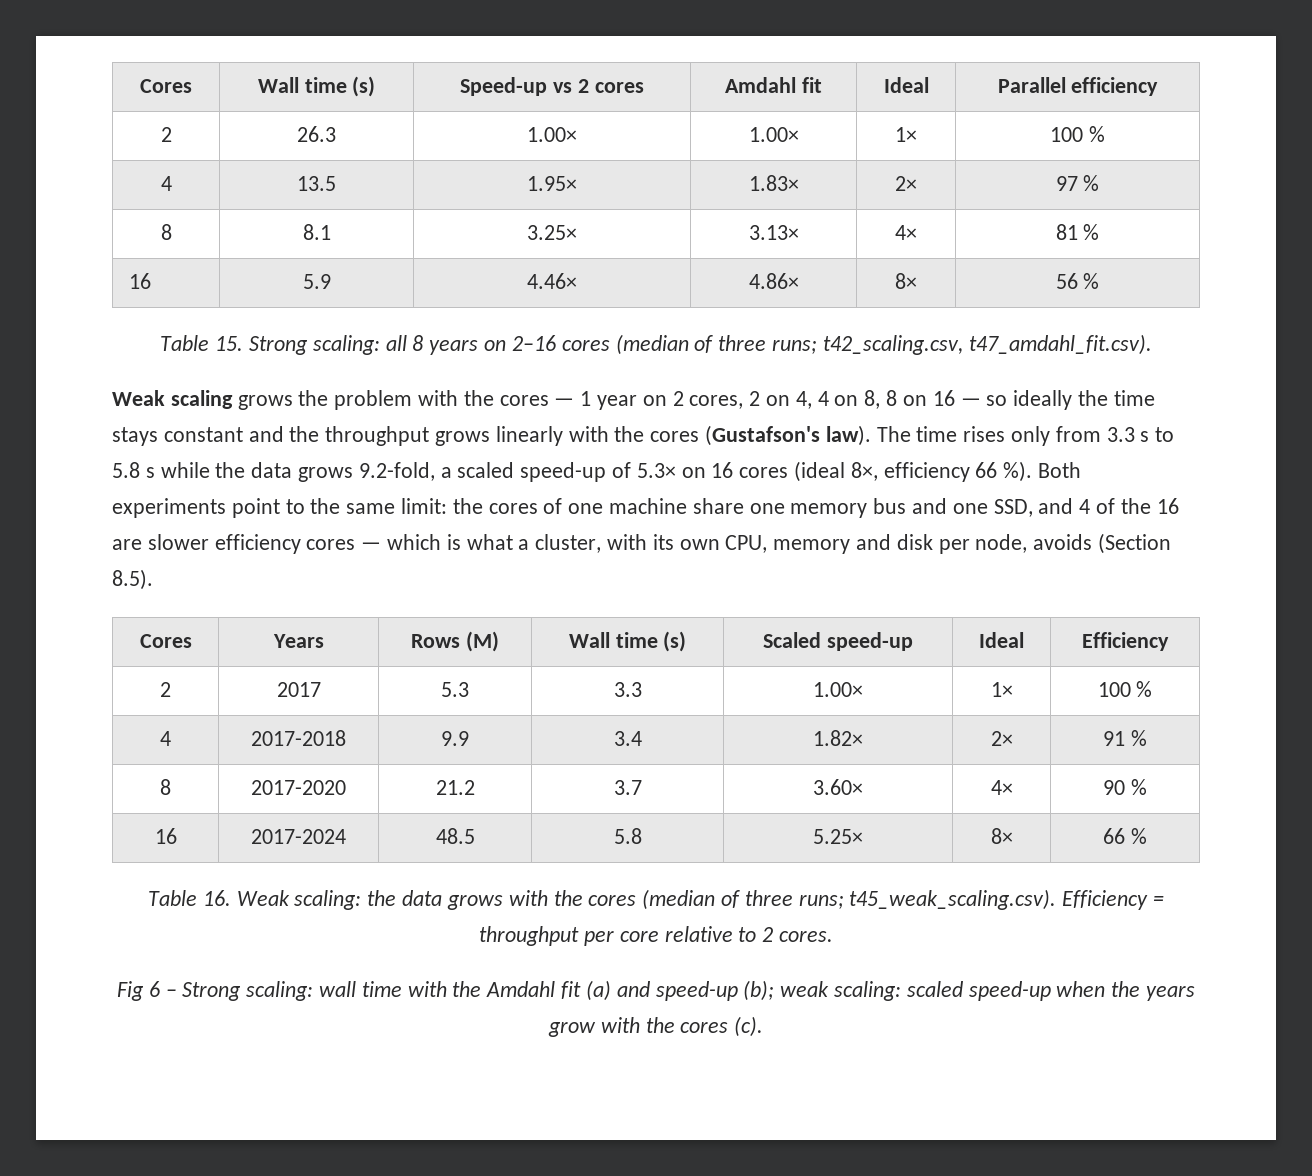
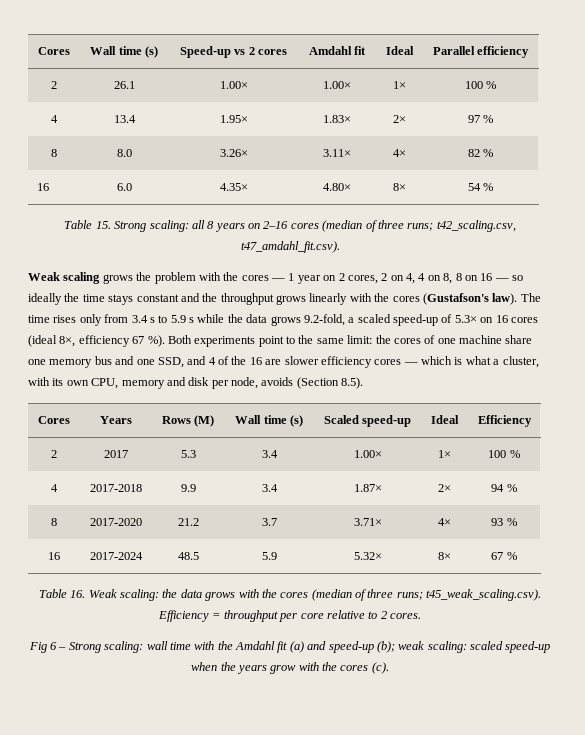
[297,126,336,142] 26.3 -> [113,81,135,89] 26.1
[297,176,336,191] 13.5 -> [113,115,136,123] 13.4
[302,224,331,240] [527,225,577,240] [748,225,799,240] [895,225,917,240] [1055,224,1100,240] [129,273,152,289] [302,274,331,289] [527,273,577,289] [748,273,799,289] [895,273,917,289] [1055,273,1078,289] 8.1 | 3.25× | 3.13× | 4× | 81 % // 16 | 5.9 | 4.46× | 4.86× | 8× | 56 -> [116,149,132,157] [219,149,248,157] [323,149,351,157] [392,149,406,157] [467,149,494,157] [37,183,50,191] [116,183,132,191] [219,183,248,191] [323,183,351,191] [392,183,406,191] [467,183,481,191] 8.0 | 3.26× | 3.11× | 4× | 82 % // 16 | 6.0 | 4.35× | 4.80× | 8× | 54
[1106,427,1135,442] 3.3 -> [131,315,148,323] 3.4
[112,462,140,478] 5.8 -> [170,315,186,323] 5.9
[975,462,998,478] 66 -> [132,336,145,344] 67
[613,682,642,697] 3.3 -> [261,450,278,458] 3.4
[813,730,863,746] [990,731,1013,746] [1103,731,1126,746] 1.82× | 2× | 91 -> [353,484,382,492] [438,484,451,492] [491,484,505,492] 1.87× | 2× | 94
[813,779,863,795] [990,780,1013,795] [1103,780,1126,795] 3.60× | 4× | 90 -> [353,518,382,526] [438,518,451,526] [491,518,504,526] 3.71× | 4× | 93
[613,828,642,844] [813,829,863,844] [990,828,1013,844] [1103,828,1126,844] 5.8 | 5.25× | 8× | 66 -> [261,552,277,560] [353,552,382,560] [438,552,451,560] [491,552,504,560] 5.9 | 5.32× | 8× | 67

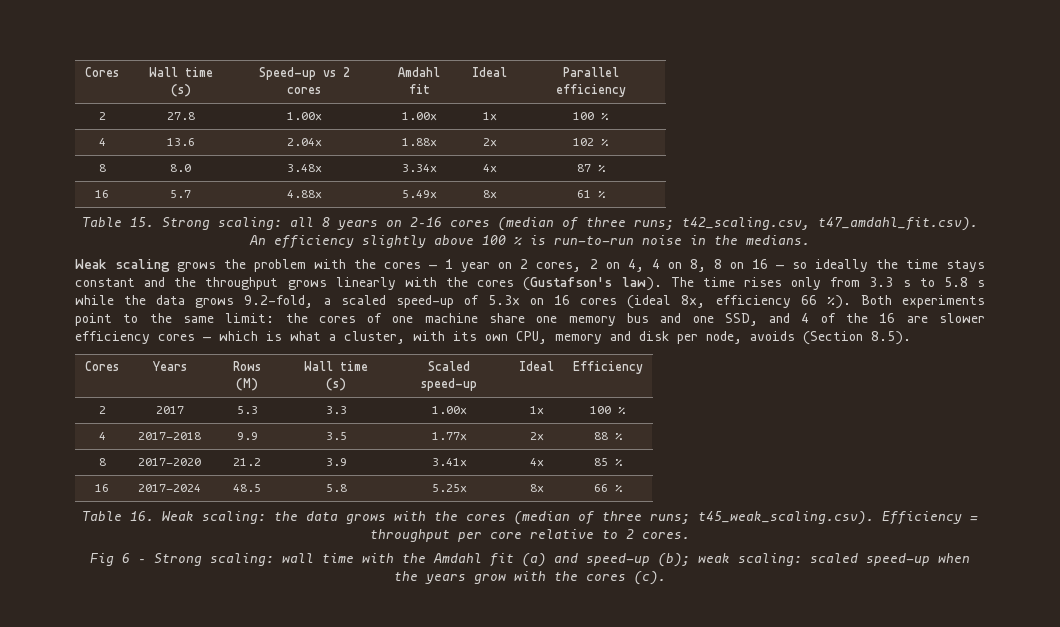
[113,81,135,89] 26.1 -> [166,112,195,120] 27.8
[113,115,136,123] [219,115,248,123] [323,115,351,123] [392,115,406,123] [467,115,480,123] 13.4 | 1.95× | 1.83× | 2× | 97 -> [166,138,195,146] [286,138,322,147] [401,138,437,147] [482,138,497,147] [573,138,594,146] 13.6 | 2.04× | 1.88× | 2× | 102
[219,149,248,157] [323,149,351,157] [392,149,406,157] [467,149,494,157] [37,183,50,191] [116,183,132,191] [219,183,248,191] [323,183,351,191] [392,183,406,191] [467,183,481,191] 3.26× | 3.11× | 4× | 82 % // 16 | 6.0 | 4.35× | 4.80× | 8× | 54 -> [286,164,322,173] [401,164,437,173] [482,164,497,173] [576,164,606,172] [95,190,109,198] [170,190,191,198] [286,190,322,199] [401,190,437,199] [482,190,497,199] [576,190,591,198] 3.48× | 3.34× | 4× | 87 % // 16 | 5.7 | 4.88× | 5.49× | 8× | 61
(340, 247) none -> [249,235,810,249] An efficiency slightly above 100 % is run-to-run noise in the medians.
[131,315,148,323] 3.4 -> [869,277,894,287] 3.3
[170,315,186,323] 5.9 -> [943,277,968,287] 5.8
[132,336,145,344] 67 -> [800,295,817,305] 66
[261,450,278,458] 3.4 -> [325,406,347,414] 3.3
[261,484,278,492] [353,484,382,492] [438,484,451,492] [491,484,505,492] 3.4 | 1.87× | 2× | 94 -> [325,432,347,440] [431,432,467,441] [529,432,544,441] [593,432,608,440] 3.5 | 1.77× | 2× | 88
[261,518,277,526] [353,518,382,526] [438,518,451,526] [491,518,504,526] 3.7 | 3.71× | 4× | 93 -> [325,458,347,466] [431,458,467,467] [529,458,544,467] [593,458,608,466] 3.9 | 3.41× | 4× | 85
[261,552,277,560] [353,552,382,560] [438,552,451,560] [491,552,504,560] 5.9 | 5.32× | 8× | 67 -> [325,484,347,492] [431,484,467,493] [529,484,544,493] [593,484,608,492] 5.8 | 5.25× | 8× | 66

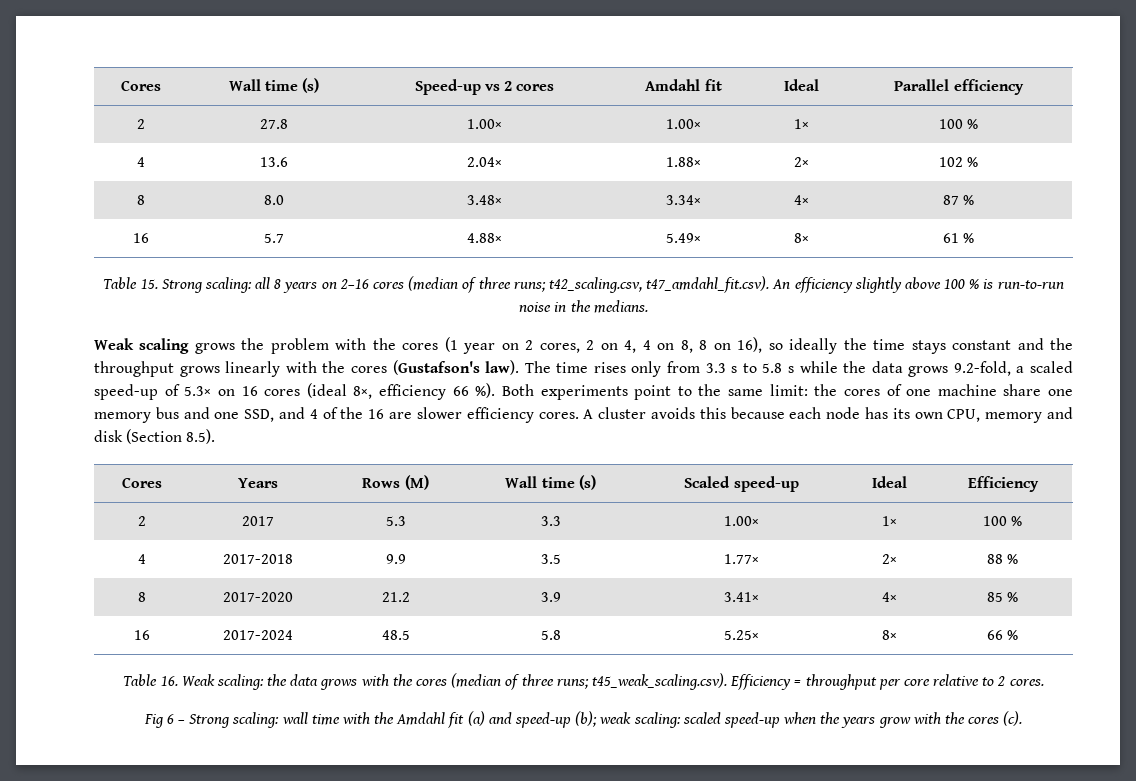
[429,259,454,269] — 1 -> [444,337,458,352] (1
[751,259,784,269] 16 — -> [737,337,763,353] 16),
[158,331,445,344] cores — which is what a cluster, with -> [538,407,888,419] cores. A cluster avoids this because each node has
[677,331,795,344] per node, avoids -> (123, 436) none

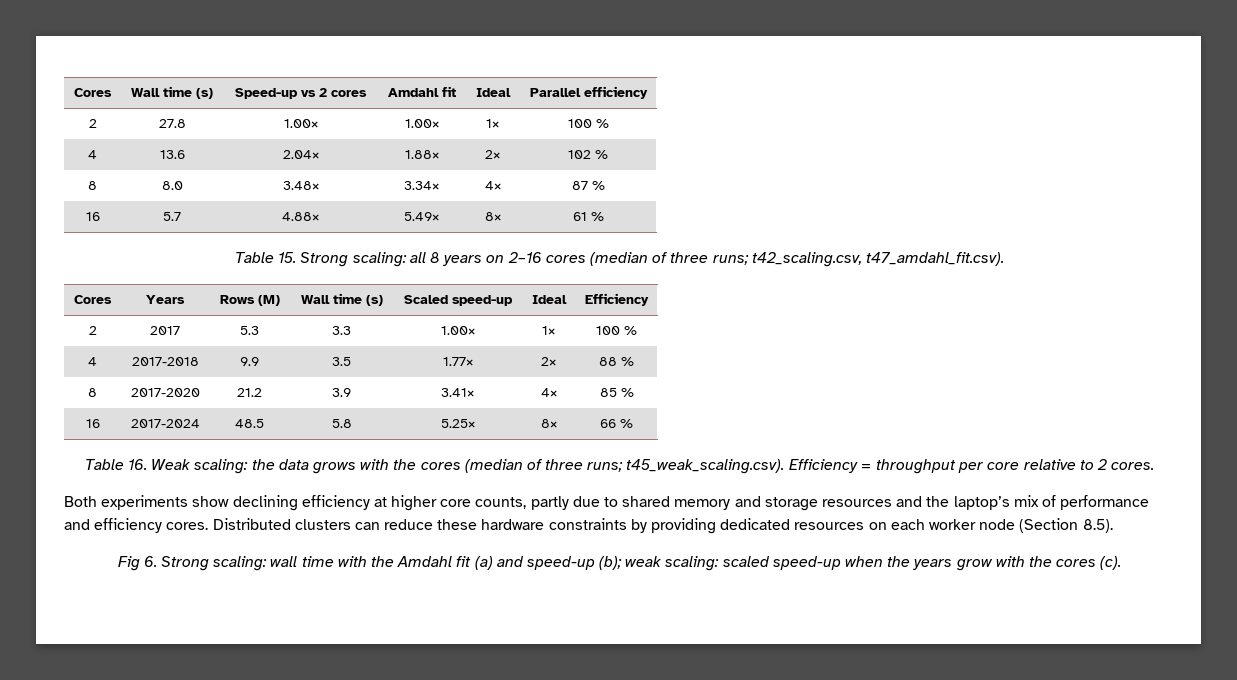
[772,277,1064,293] [519,300,648,313] [94,337,1073,354] [94,360,1074,377] [94,383,1073,400] [94,407,1073,423] [94,429,216,444] An efficiency slightly above 100 % is run-to-run noise in the medians. // Weak scaling grows the problem with the cores (1 year on 2 cores, 2 on 4, 4 on 8, 8 on 16), so ideally the time stays constant and the throughput grows linearly with the cores (Gustafson's law). The time rises only from 3.3 s to 5.8 s while the data grows 9.2-fold, a scaled speed-up of 5.3× on 16 cores (ideal 8×, efficiency 66 %). Both experiments point to the same limit: the cores of one machine share one memory bus and one SSD, and 4 of the 16 are slower efficiency cores. A cluster avoids this because each node has its own CPU, memory and disk (Section 8.5). -> (1004, 259) none
(1044, 682) none -> [64,495,1150,511] [64,518,1113,534] // Both experiments show declining efficiency at higher core counts, partly due to shared memory and storage resources and the laptop’s mix of performance and efficiency cores. Distributed clusters can reduce these hardware constraints by providing dedicated resources on each worker node (Section 8.5).
[166,714,185,724] 6 – -> [143,556,157,567] 6.

